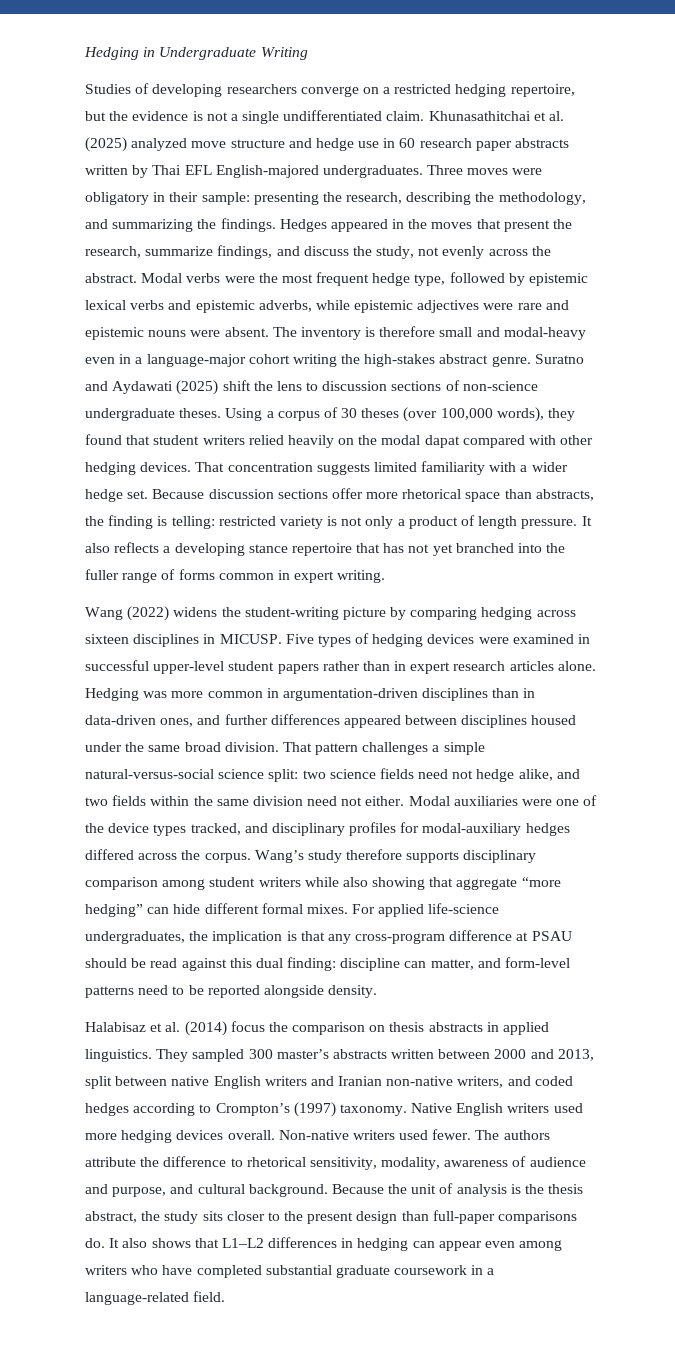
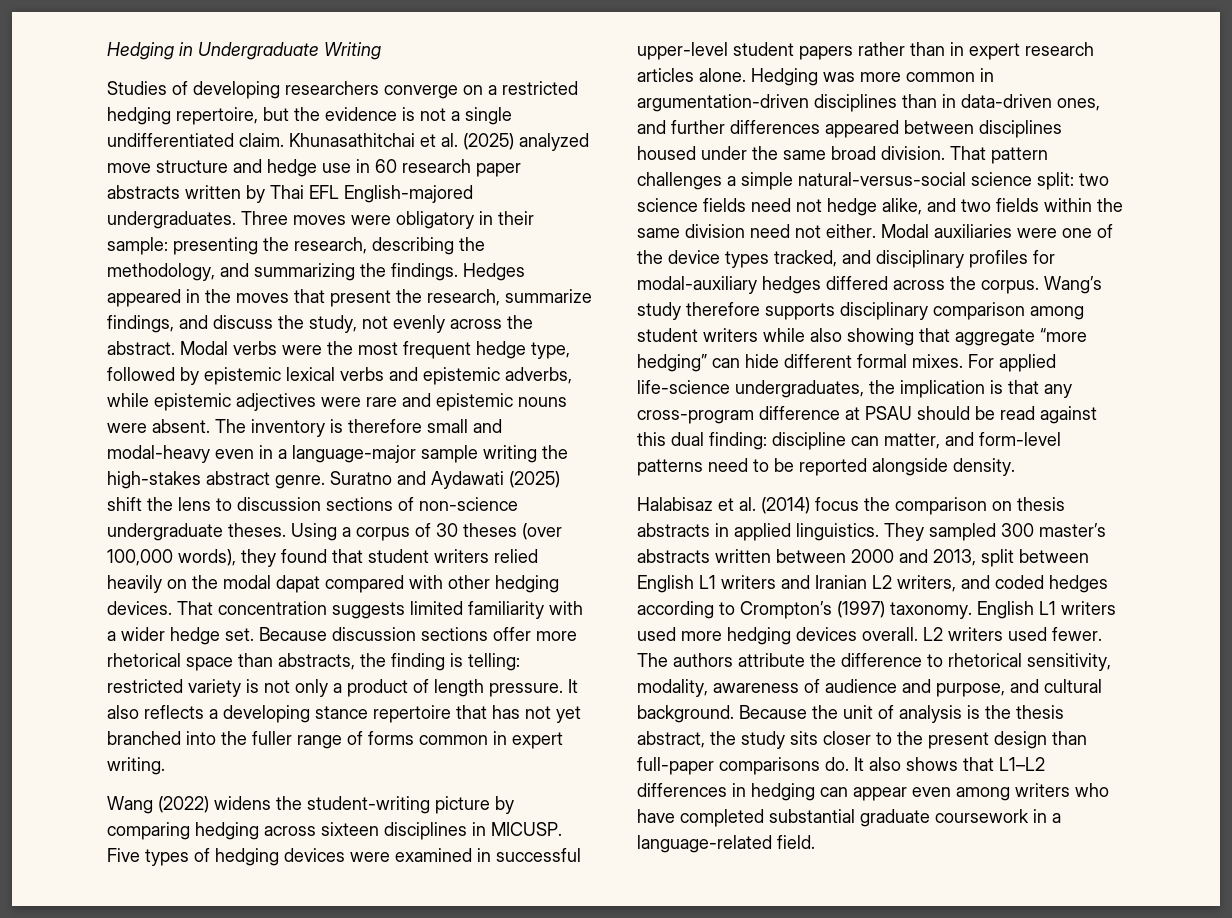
[248,354,290,364] cohort -> [421,445,478,463] sample
[171,1076,261,1089] native English -> [637,575,716,593] English L1
[386,1076,454,1086] non-native -> [872,575,892,589] L2
[411,1103,504,1116] Native English -> [977,601,1056,619] English L1
[278,1130,349,1140] Non-native -> [923,627,943,641] L2

